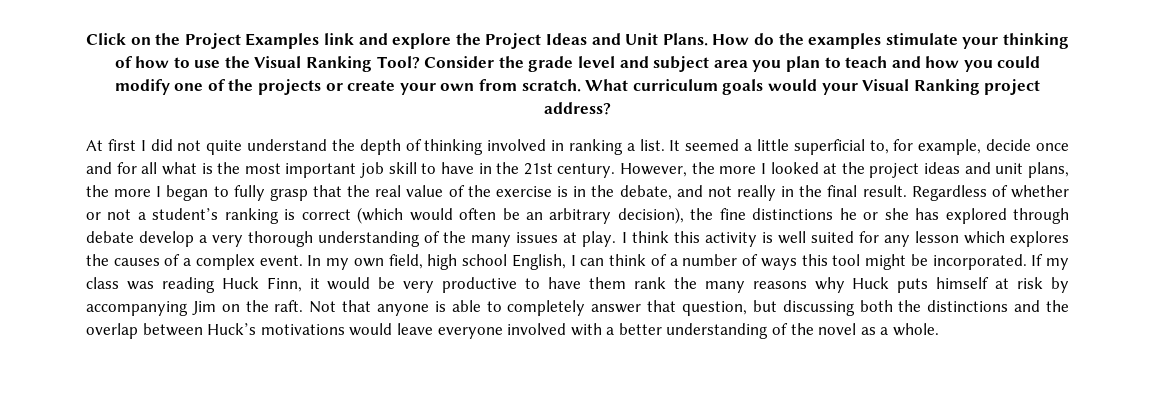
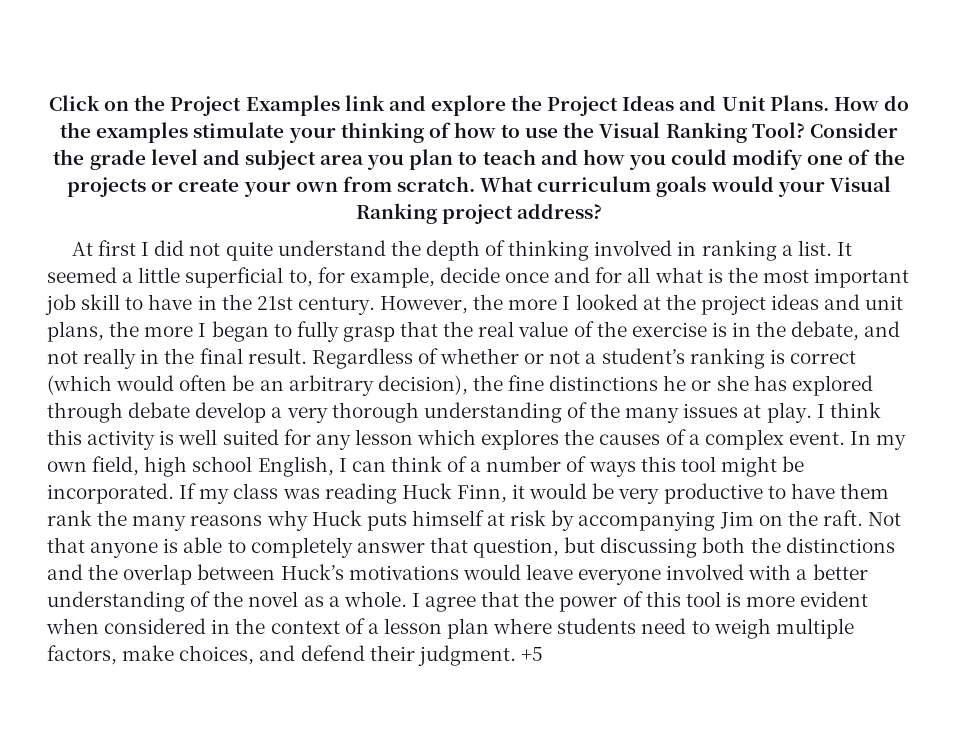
(940, 329) none -> [411,591,869,612] [46,618,854,639] [47,645,543,666] I agree that the power of this tool is more evident when considered in the context of a lesson plan where students need to weigh multiple factors, make choices, and defend their judgment. +5

